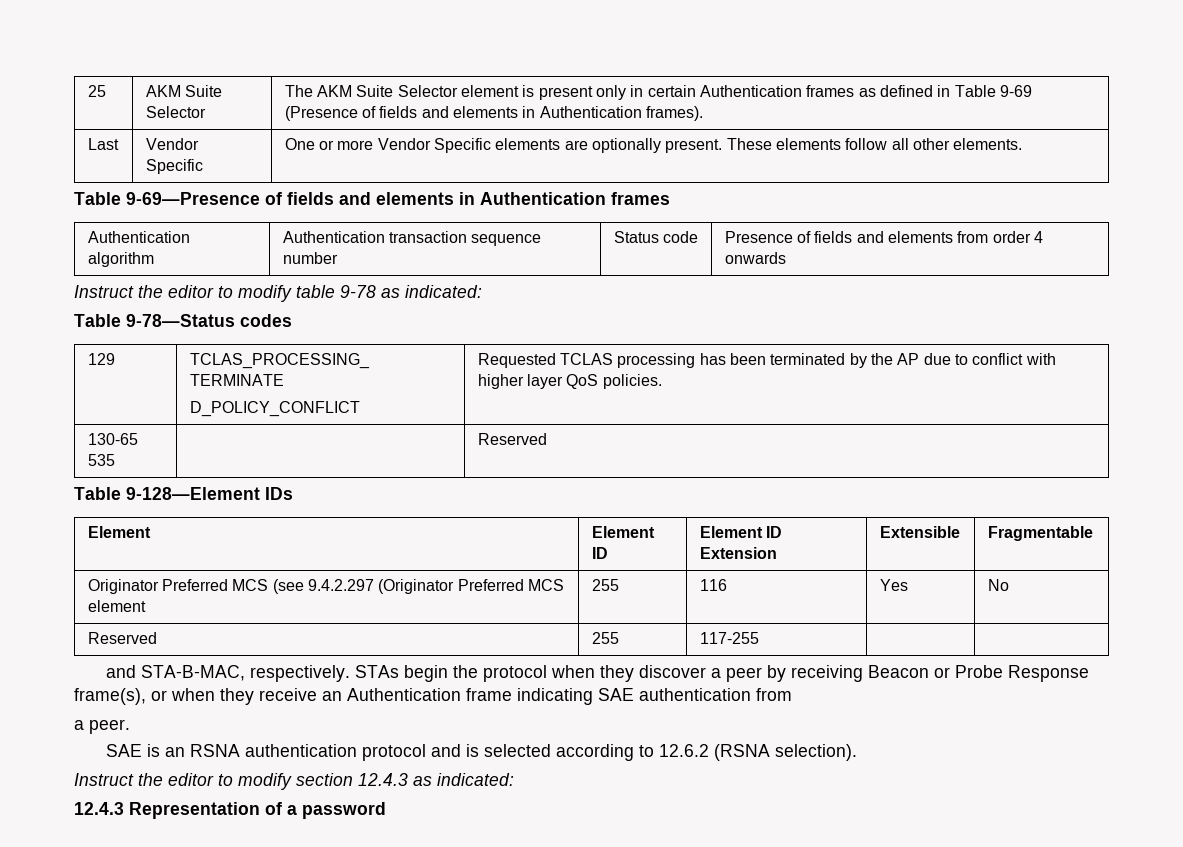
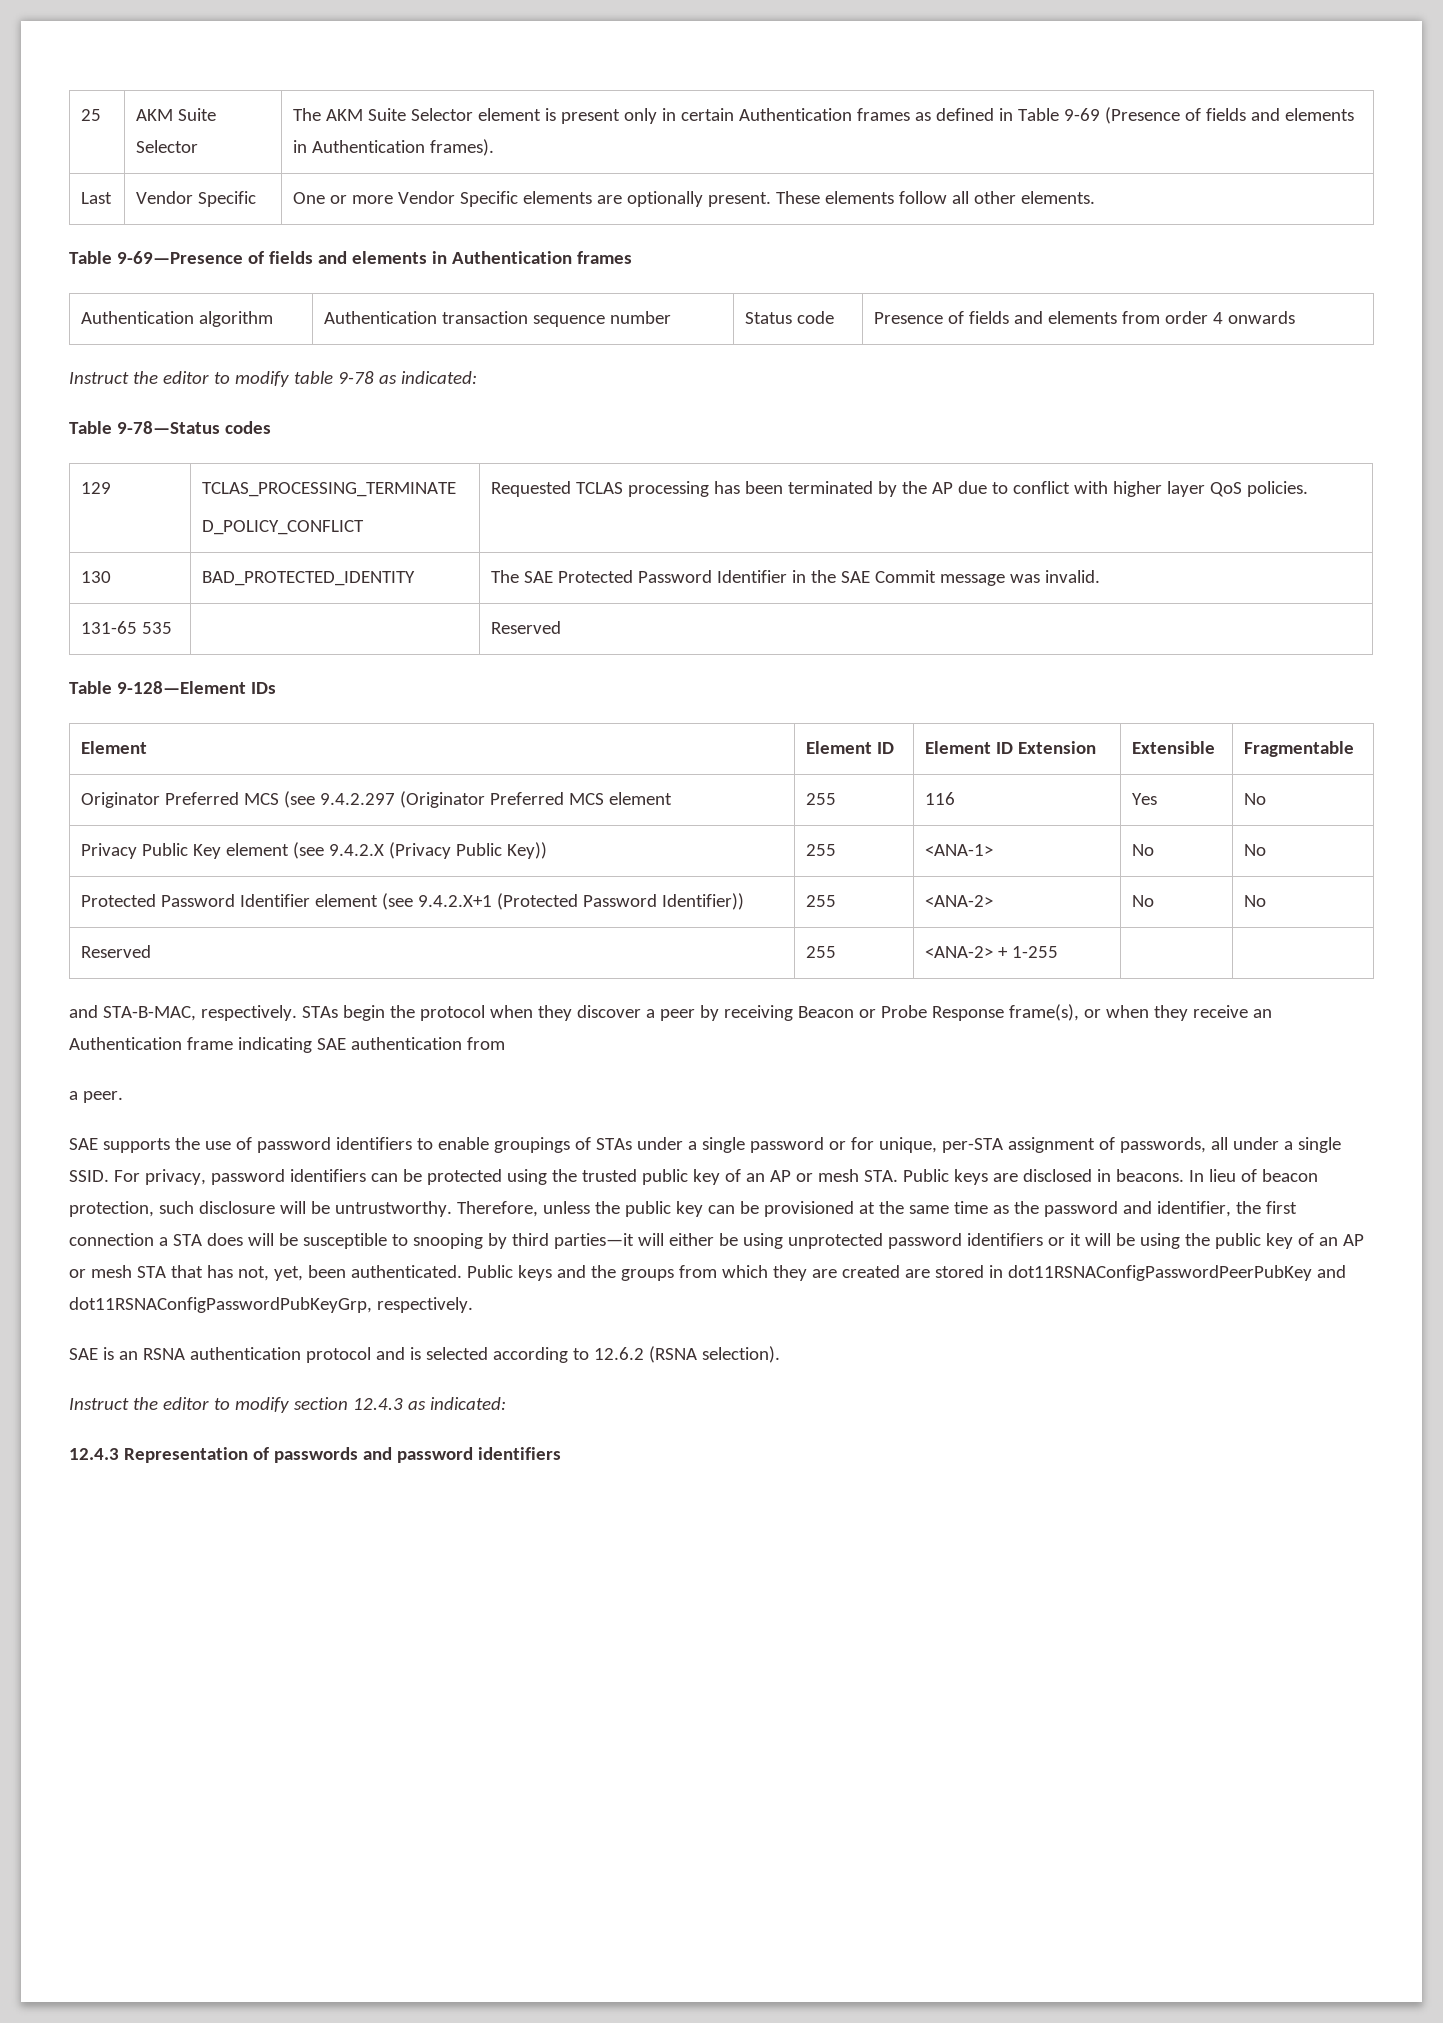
[87,433,138,445] 130-65 -> [81,571,112,583] [202,571,416,586] [491,570,1101,586] [81,621,138,634] 130 | BAD_PROTECTED_IDENTITY | The SAE Protected Password Identifier in the SAE Commit message was invalid. // 131-65
(1009, 585) none -> [81,842,548,859] [806,844,837,856] [925,844,994,856] [1132,844,1155,856] [1244,844,1267,856] [81,893,745,910] [806,895,837,907] [925,895,994,907] [1132,895,1155,907] [1244,895,1267,907] // Privacy Public Key element (see 9.4.2.X (Privacy Public Key)) | 255 | <ANA-1> | No | No // Protected Password Identifier element (see 9.4.2.X+1 (Protected Password Identifier)) | 255 | <ANA-2> | No | No
[699,632,759,644] 117-255 -> [925,946,1059,958] <ANA-2> + 1-255
(130, 726) none -> [69,1137,1341,1153] [69,1169,1318,1185] [69,1201,1297,1217] [69,1233,1364,1249] [69,1265,1346,1281] [69,1297,473,1313] // SAE supports the use of password identifiers to enable groupings of STAs under a single password or for unique, per-STA assignment of passwords, all under a single SSID. For privacy, password identifiers can be protected using the trusted public key of an AP or mesh STA. Public keys are disclosed in beacons. In lieu of beacon protection, such disclosure will be untrustworthy. Therefore, unless the public key can be provisioned at the same time as the password and identifier, the first connection a STA does will be susceptible to snooping by third parties—it will either be using unprotected password identifiers or it will be using the public key of an AP or mesh STA that has not, yet, been authenticated. Public keys and the groups from which they are created are stored in dot11RSNAConfigPasswordPeerPubKey and dot11RSNAConfigPasswordPubKeyGrp, respectively.
[287,802,386,819] a password -> [273,1447,561,1463] passwords and password identifiers

